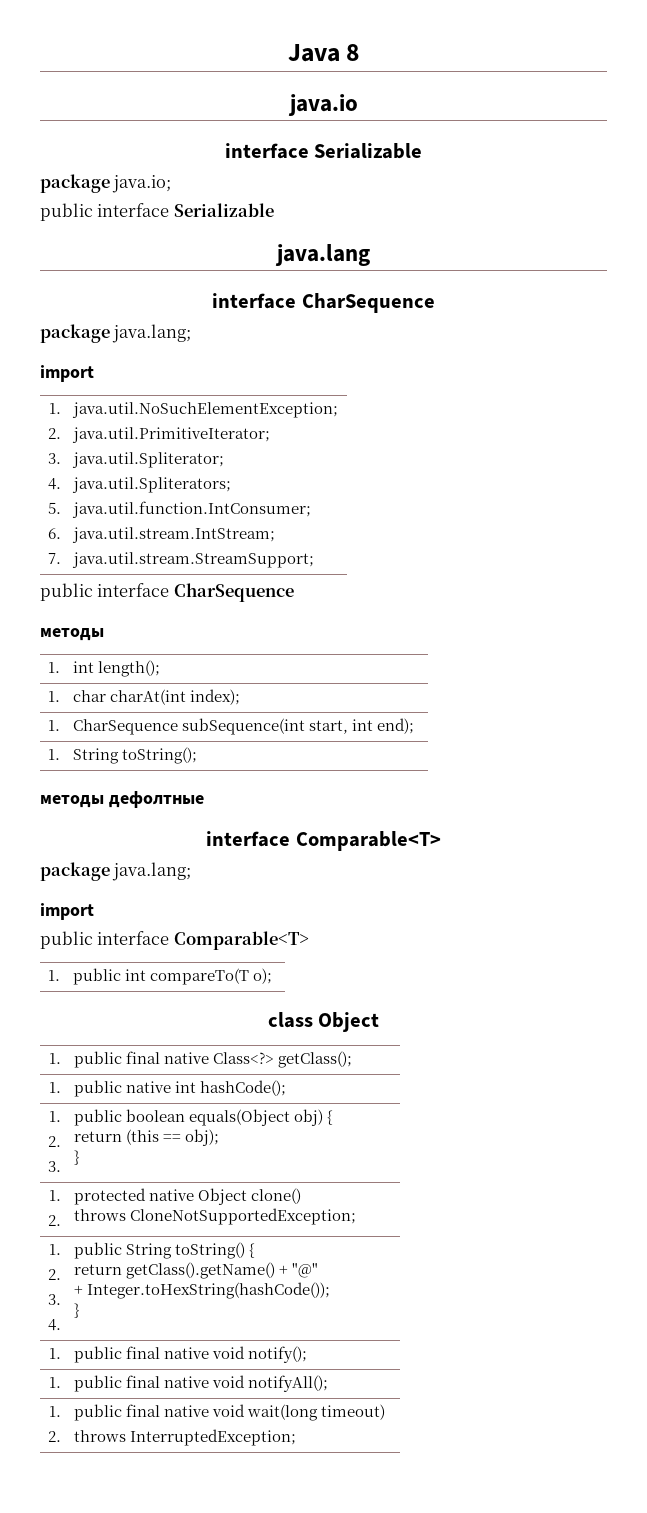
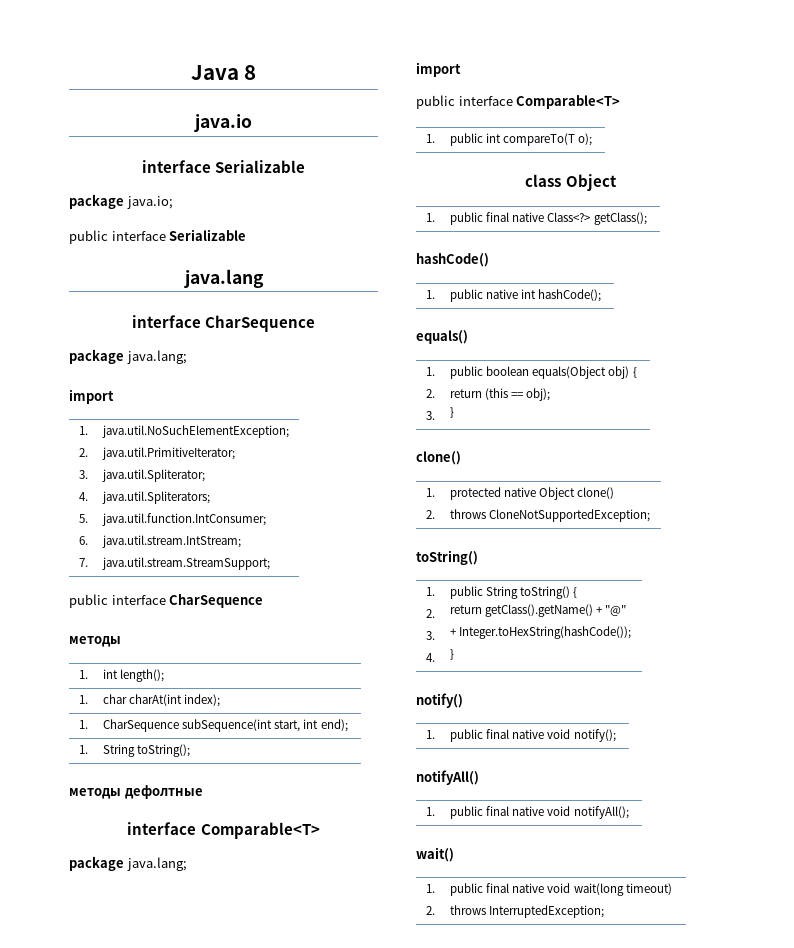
(353, 1059) none -> [416,253,489,267] // hashCode()
(287, 1088) none -> [416,330,468,344] // equals()
(80, 1157) none -> [416,451,461,465] // clone()
(356, 1216) none -> [416,550,478,565] // toString()
(80, 1310) none -> [416,693,463,708] // notify()
(308, 1354) none -> [416,770,479,785] // notifyAll()
(329, 1383) none -> [416,847,454,862] // wait()

